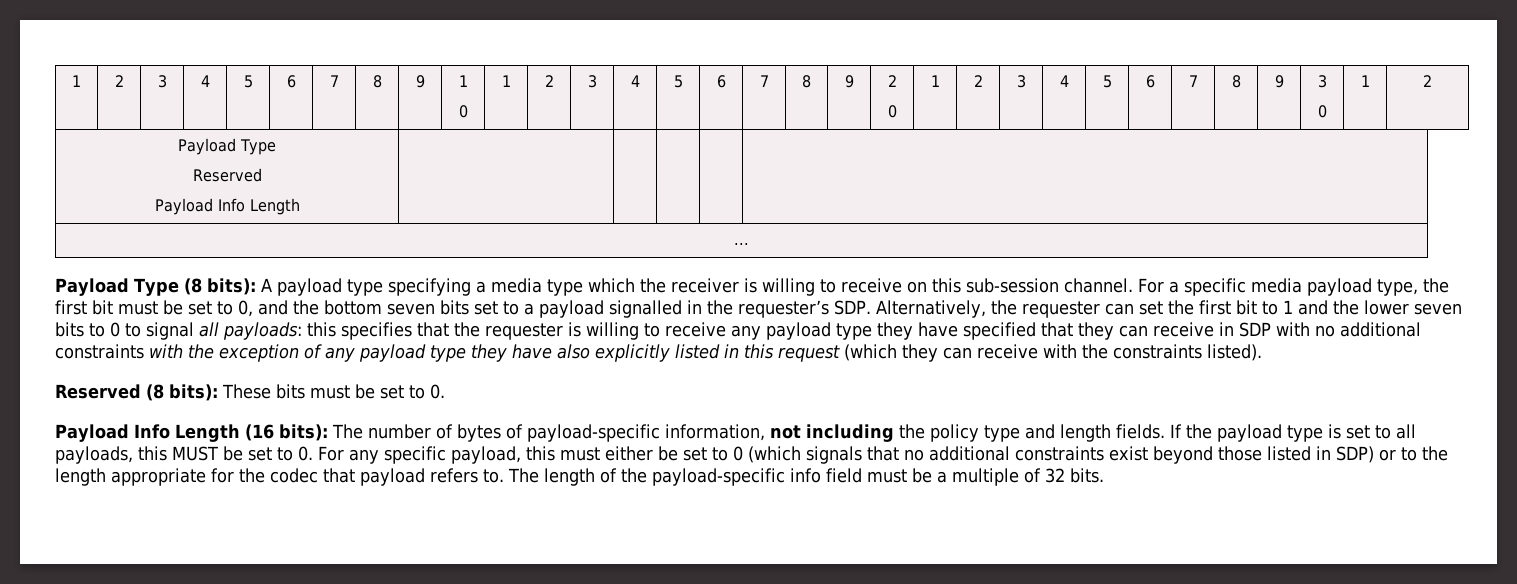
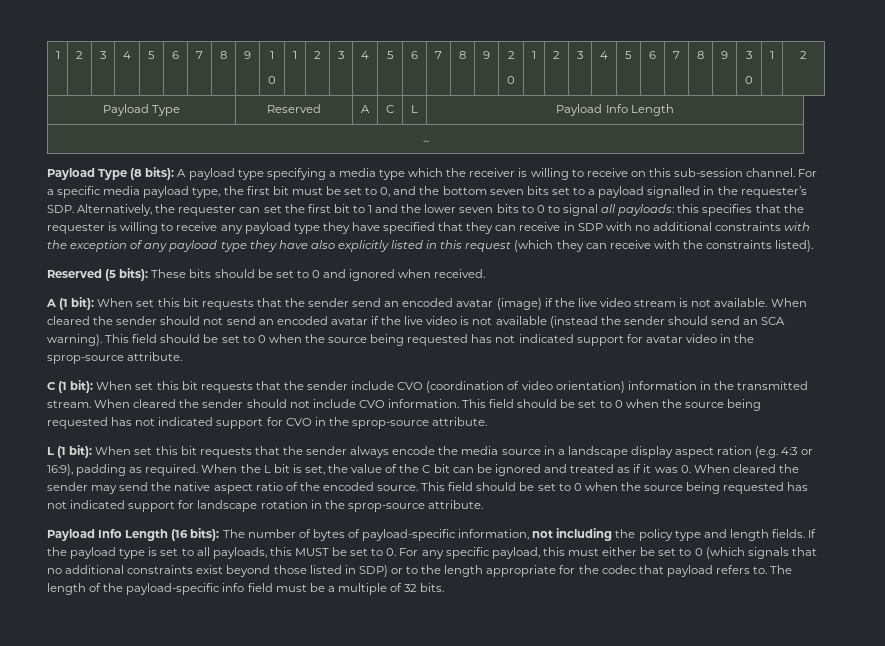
[192,168,262,182] [154,198,300,215] // Reserved // Payload Info Length | | | | | -> [267,104,321,113] [361,105,370,113] [386,105,394,113] [411,105,418,113] [556,104,674,116] | Reserved | A | C | L | Payload Info Length
[146,384,164,401] (8 -> [105,269,117,281] (5
[310,384,445,399] must be set to 0. -> [214,269,486,281] [46,297,807,310] [47,316,786,328] [47,334,755,346] [47,352,183,364] [47,380,809,393] [47,399,762,411] [47,417,488,429] [47,445,813,458] [47,464,799,476] [47,482,809,494] [47,500,483,512] should be set to 0 and ignored when received. // A (1 bit): When set this bit requests that the sender send an encoded avatar (image) if the live video stream is not available. When cleared the sender should not send an encoded avatar if the live video is not available (instead the sender should send an SCA warning). This field should be set to 0 when the source being requested has not indicated support for avatar video in the sprop-source attribute. // C (1 bit): When set this bit requests that the sender include CVO (coordination of video orientation) information in the transmitted stream. When cleared the sender should not include CVO information. This field should be set to 0 when the source being requested has not indicated support for CVO in the sprop-source attribute. // L (1 bit): When set this bit requests that the sender always encode the media source in a landscape display aspect ration (e.g. 4:3 or 16:9), padding as required. When the L bit is set, the value of the C bit can be ignored and treated as if it was 0. When cleared the sender may send the native aspect ratio of the encoded source. This field should be set to 0 when the source being requested has not indicated support for landscape rotation in the sprop-source attribute.

